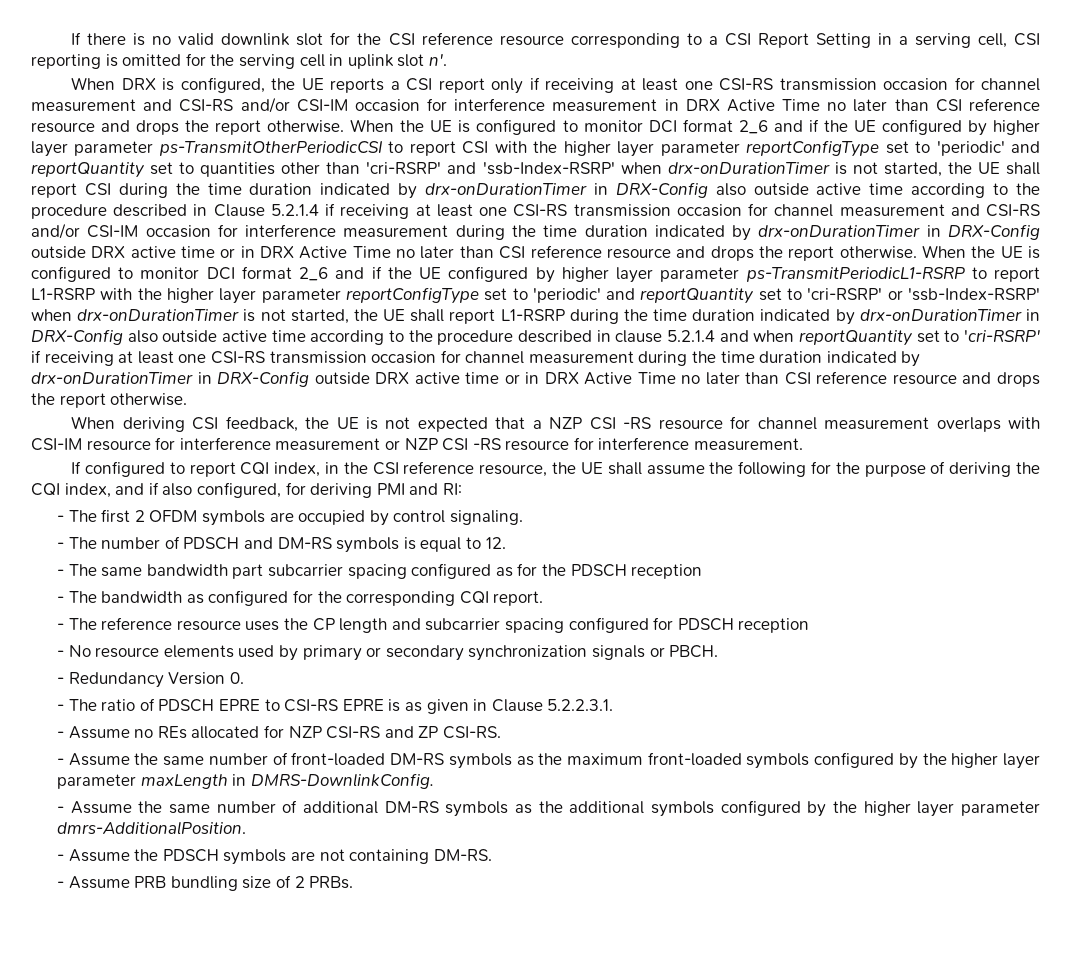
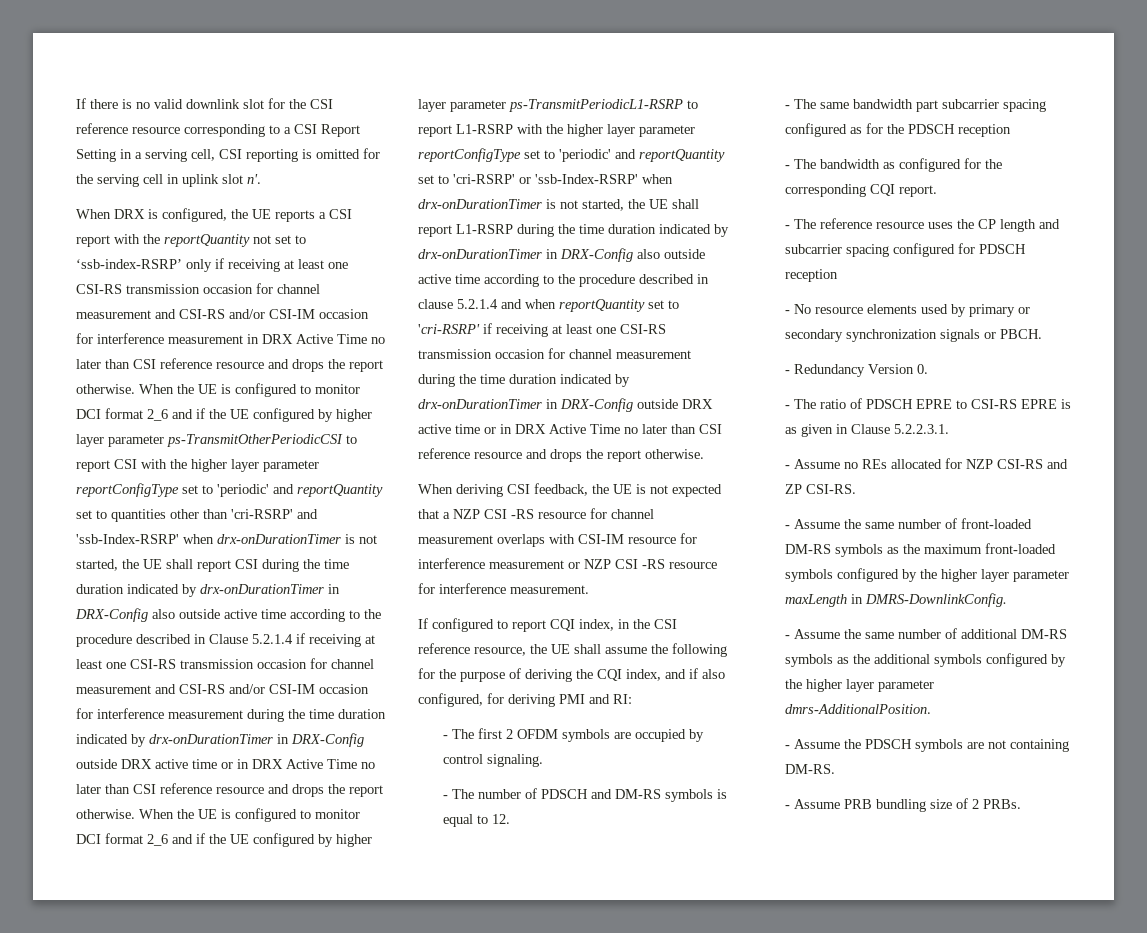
(485, 85) none -> [114,234,306,247] [76,259,182,269] with the reportQuantity not set to ‘ssb-index-RSRP’

